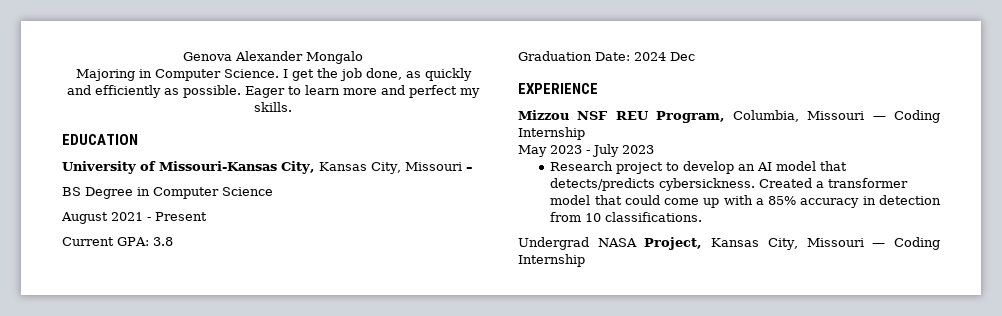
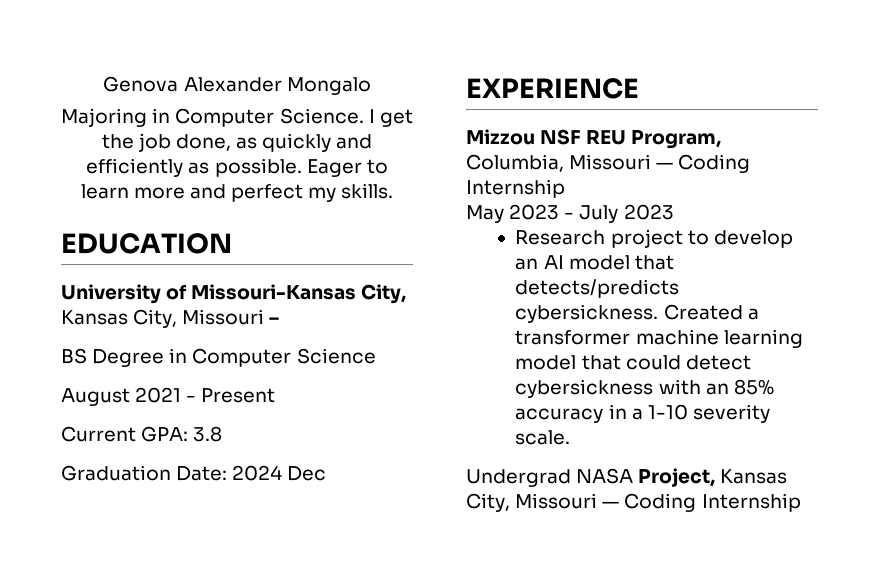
(909, 183) none -> [635,329,803,348] machine learning
[664,195,941,208] [550,212,703,222] come up with a 85% accuracy in detection from 10 classifications. -> [685,355,751,370] [515,379,774,398] [515,404,770,423] [515,430,571,445] detect cybersickness with an 85% accuracy in a 1-10 severity scale.

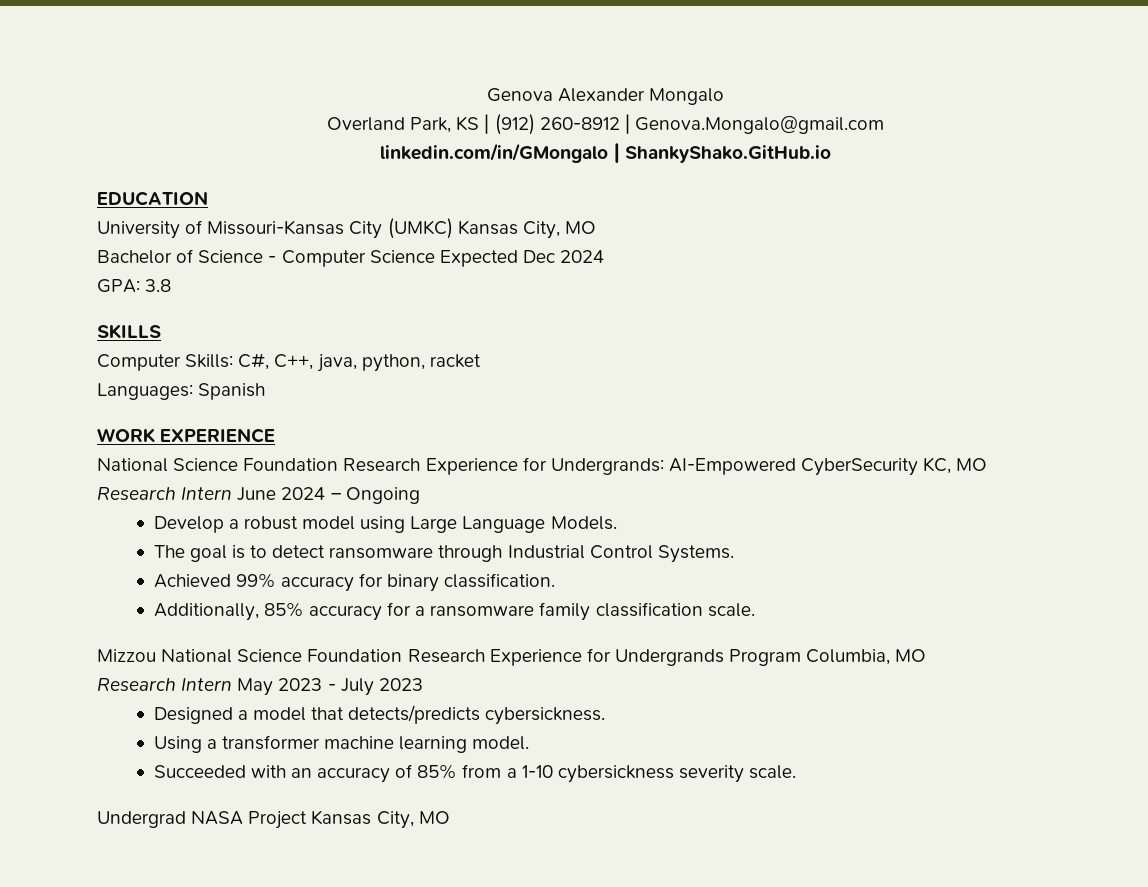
[61,108,413,127] [101,133,373,152] [86,158,388,177] [80,183,394,202] [61,233,232,254] [61,284,407,304] [61,309,280,328] [61,348,376,367] [61,387,276,406] [61,426,223,442] [61,465,327,481] [466,78,639,99] [466,129,722,149] [466,154,751,173] [466,179,565,198] Majoring in Computer Science. I get the job done, as quickly and efficiently as possible. Eager to learn more and perfect my skills. // EDUCATION // University of Missouri-Kansas City, Kansas City, Missouri – // BS Degree in Computer Science // August 2021 - Present // Current GPA: 3.8 // Graduation Date: 2024 Dec // EXPERIENCE // Mizzou NSF REU Program, Columbia, Missouri — Coding Internship // -> [327,114,884,135] [380,143,831,163] [97,191,208,206] [97,218,596,239] [97,249,605,267] [97,279,172,293] [97,324,161,339] [97,353,481,372] [97,383,266,400] [97,428,276,443] [97,457,988,476] [97,487,420,504] [153,516,617,533] [153,545,734,563] [153,573,556,592] [153,602,755,621] [97,648,927,666] [97,678,233,691] Overland Park, KS | (912) 260-8912 | Genova.Mongalo@gmail.com // linkedin.com/in/GMongalo | ShankyShako.GitHub.io // EDUCATION // University of Missouri-Kansas City (UMKC) Kansas City, MO // Bachelor of Science - Computer Science Expected Dec 2024 // GPA: 3.8 // SKILLS // Computer Skills: C#, C++, java, python, racket // Languages: Spanish // WORK EXPERIENCE // National Science Foundation Research Experience for Undergrands: AI-Empowered CyberSecurity KC, MO // Research Intern June 2024 – Ongoing // Develop a robust model using Large Language Models. // The goal is to detect ransomware through Industrial Control Systems. // Achieved 99% accuracy for binary classification. // Additionally, 85% accuracy for a ransomware family classification scale. // Mizzou National Science Foundation Research Experience for Undergrands Program Columbia, MO // Research Intern
[515,229,793,248] [515,255,564,270] Research project to develop an AI -> [153,707,248,724] Designed a
[663,304,743,320] Created -> [153,736,202,753] // Using
[515,355,751,370] [515,379,774,398] [515,404,627,423] model that could detect cybersickness with an 85% accuracy in -> [472,736,530,750] [153,764,502,783] model. // Succeeded with an accuracy of 85% from
(688, 412) none -> [557,765,674,783] cybersickness
[638,468,788,487] [466,493,801,512] Project, Kansas City, Missouri — Coding Internship -> [248,810,450,829] Project Kansas City, MO

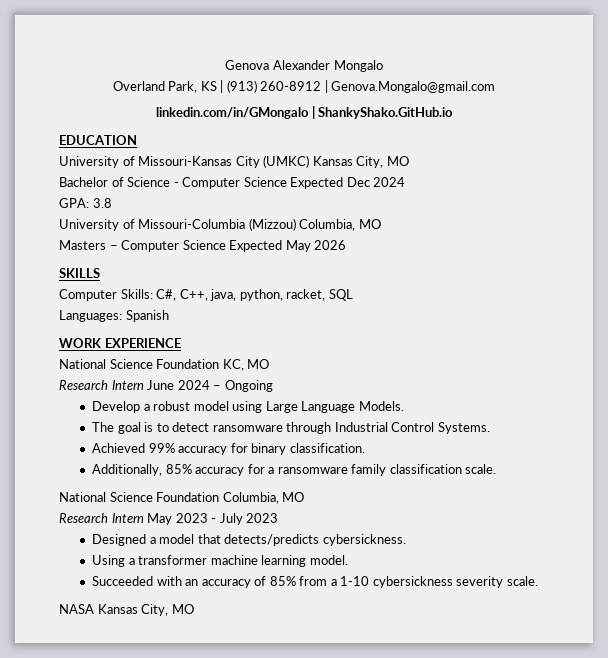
[494,114,535,135] (912) -> [226,80,257,93] (913)
(172, 285) none -> [59,218,381,231] [59,240,347,252] // University of Missouri-Columbia (Mizzou) Columbia, MO // Masters – Computer Science Expected May 2026
[429,354,481,368] racket -> [286,289,353,301] racket, SQL
[343,457,919,476] Research Experience for Undergrands: AI-Empowered CyberSecurity -> (220, 364) none
[97,648,802,666] Mizzou National Science Foundation Research Experience for Undergrands Program -> [59,492,220,502] National Science Foundation
[97,811,308,829] Undergrad NASA Project -> [59,604,94,614] NASA

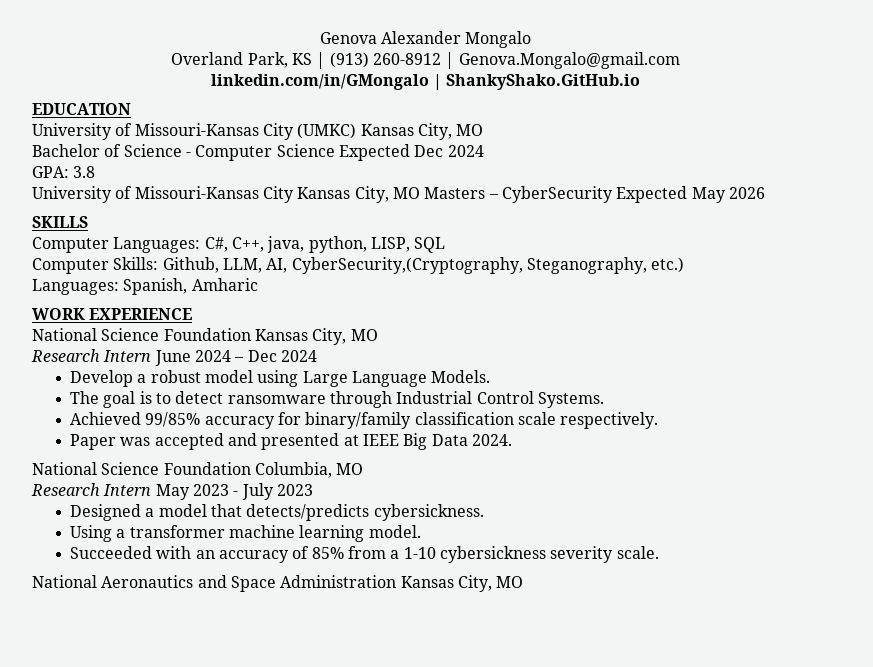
[138,218,381,231] Missouri-Columbia (Mizzou) Columbia, MO // -> [134,186,420,203] Missouri-Kansas City Kansas City, MO
[121,240,226,252] Computer Science -> [501,186,613,203] CyberSecurity
[120,289,153,299] Skills: -> [113,237,201,253] Languages:
[286,289,326,301] racket, -> [370,237,410,252] LISP,
[59,310,169,322] // Languages: Spanish -> [32,257,685,274] [32,278,258,295] // Computer Skills: Github, LLM, AI, CyberSecurity,(Cryptography, Steganography, etc.) // Languages: Spanish, Amharic
[222,359,244,371] KC, -> [254,328,347,345] Kansas City,
[224,380,273,392] Ongoing -> [247,350,317,362] Dec 2024
[148,443,365,455] [92,464,497,476] 99% accuracy for binary classification. // Additionally, 85% accuracy for a ransomware family classification scale. -> [145,412,659,429] [70,433,512,450] 99/85% accuracy for binary/family classification scale respectively. // Paper was accepted and presented at IEEE Big Data 2024.
[59,604,94,614] NASA -> [32,575,397,592] National Aeronautics and Space Administration

